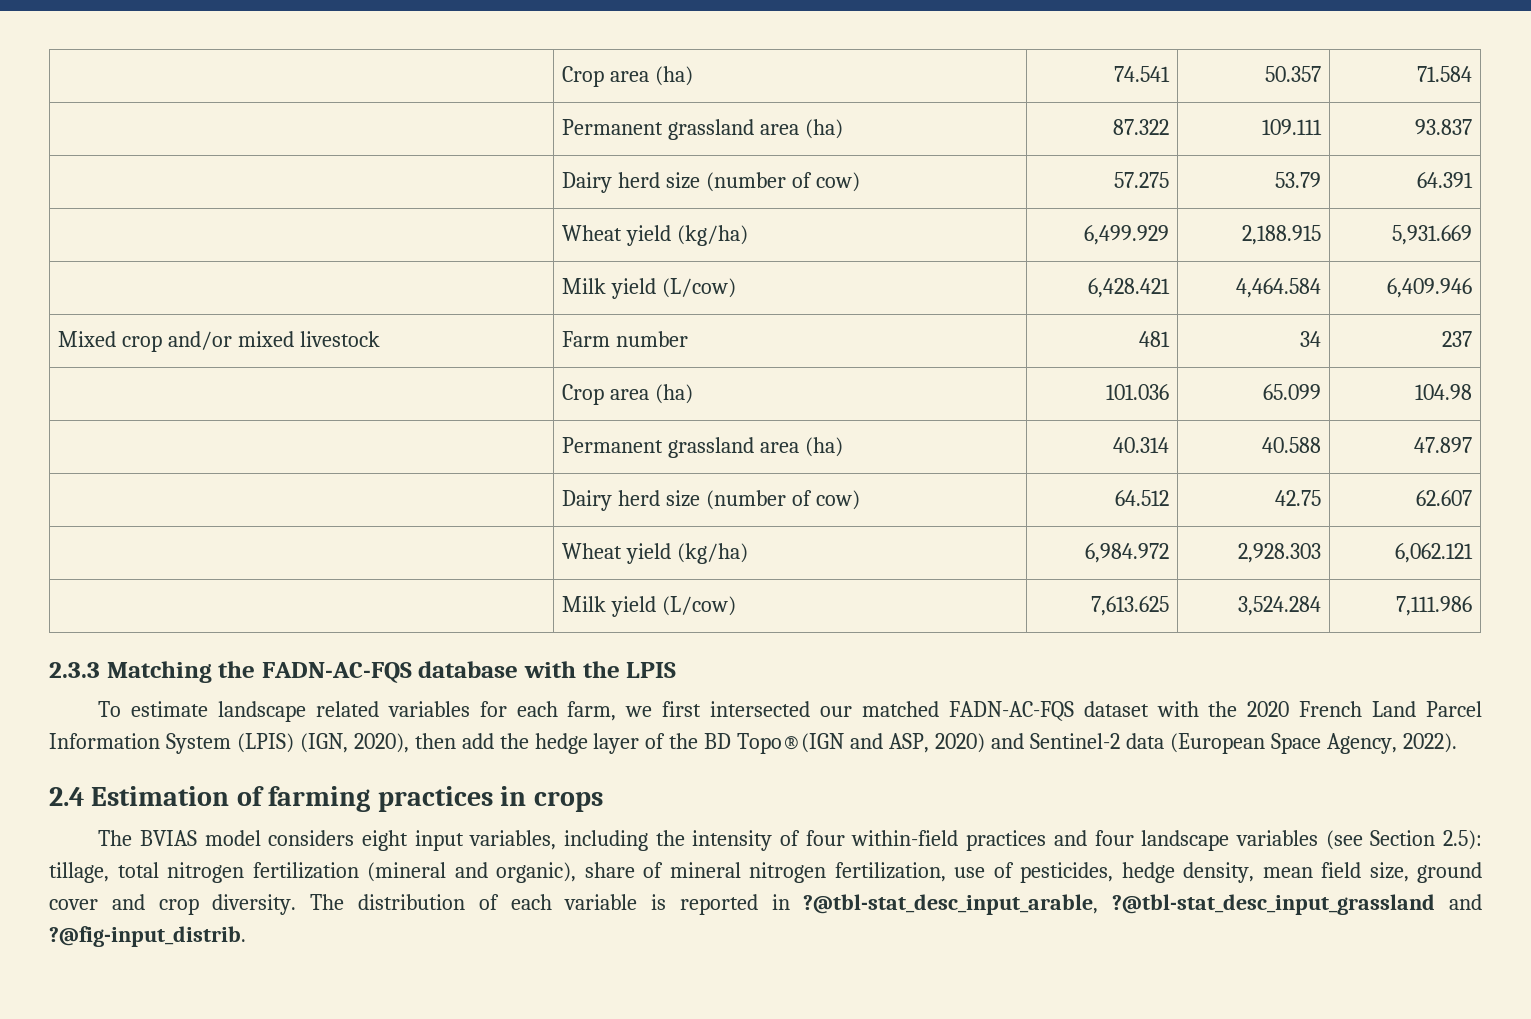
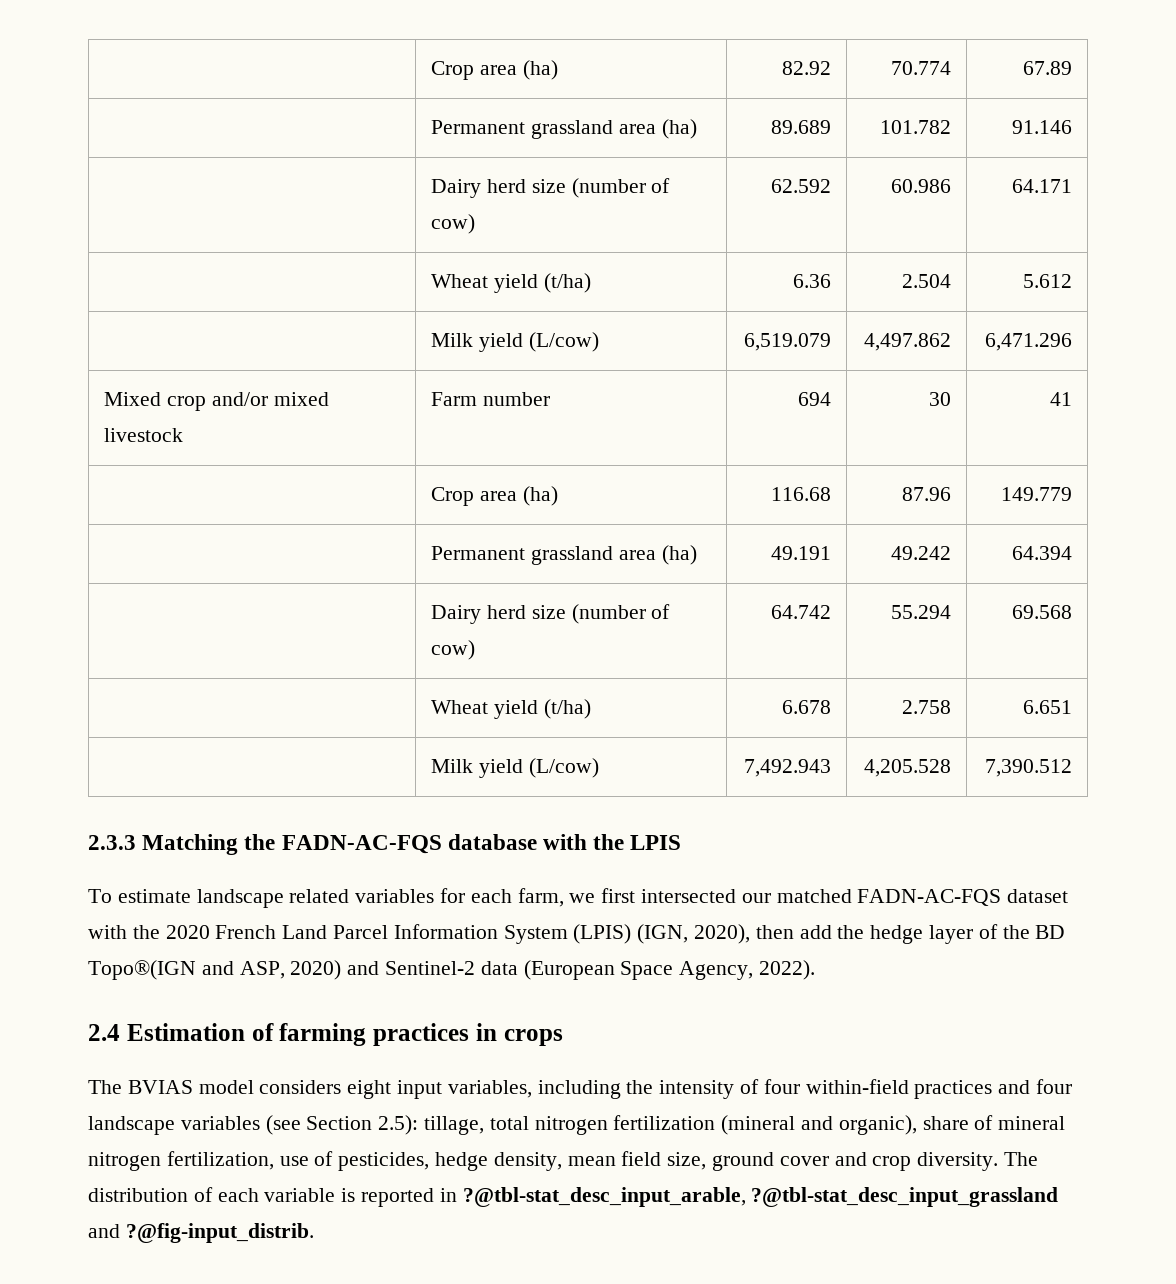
[562,66,694,87] [1113,66,1170,82] [1264,66,1321,82] [1416,66,1472,82] [562,119,844,140] [1112,119,1169,135] [1261,119,1322,135] [1414,119,1472,135] [562,172,860,193] [1113,172,1169,188] [1274,172,1321,188] [1416,172,1473,188] [562,225,749,246] [1083,225,1169,245] [1241,225,1321,245] [1391,225,1472,245] [562,278,737,299] [1087,278,1170,298] [1235,278,1321,298] [1386,278,1472,298] | Crop area (ha) | 74.541 | 50.357 | 71.584 // | Permanent grassland area (ha) | 87.322 | 109.111 | 93.837 // | Dairy herd size (number of cow) | 57.275 | 53.79 | 64.391 // | Wheat yield (kg/ha) | 6,499.929 | 2,188.915 | 5,931.669 // | Milk yield (L/cow) | 6,428.421 | 4,464.584 | 6,409.946 -> [431,60,558,80] [781,61,831,75] [890,61,951,75] [1022,61,1072,75] [431,119,697,139] [770,120,831,134] [879,120,951,134] [1011,120,1072,134] [431,178,671,198] [431,214,476,234] [770,179,831,193] [890,179,951,193] [1011,179,1072,193] [431,273,591,293] [792,274,831,288] [901,274,951,288] [1022,274,1072,288] [431,332,599,352] [743,333,831,351] [863,333,951,351] [984,333,1072,351] | Crop area (ha) | 82.92 | 70.774 | 67.89 // | Permanent grassland area (ha) | 89.689 | 101.782 | 91.146 // | Dairy herd size (number of cow) | 62.592 | 60.986 | 64.171 // | Wheat yield (t/ha) | 6.36 | 2.504 | 5.612 // | Milk yield (L/cow) | 6,519.079 | 4,497.862 | 6,471.296
[1138,331,1170,347] [1299,331,1321,347] [1441,331,1472,347] [562,384,694,405] [1105,384,1169,400] [1262,384,1321,400] [1414,384,1472,400] [562,437,844,458] [1112,437,1169,453] [1261,437,1321,453] [1413,437,1472,453] [562,490,860,511] [1114,490,1169,506] [1274,490,1321,506] [1415,490,1472,506] [562,543,749,564] [1084,543,1169,563] [1237,543,1321,563] [1394,543,1473,563] [562,596,737,617] [1090,596,1169,616] [1237,596,1321,616] [1395,596,1472,616] 481 | 34 | 237 // | Crop area (ha) | 101.036 | 65.099 | 104.98 // | Permanent grassland area (ha) | 40.314 | 40.588 | 47.897 // | Dairy herd size (number of cow) | 64.512 | 42.75 | 62.607 // | Wheat yield (kg/ha) | 6,984.972 | 2,928.303 | 6,062.121 // | Milk yield (L/cow) | 7,613.625 | 3,524.284 | 7,111.986 -> [797,392,831,406] [928,392,951,406] [1049,392,1072,406] [431,486,558,506] [770,487,831,501] [901,487,951,501] [1000,487,1072,501] [431,545,697,565] [770,546,831,560] [890,546,951,560] [1011,546,1072,560] [431,604,671,624] [431,640,476,660] [770,605,831,619] [890,605,951,619] [1011,605,1072,619] [431,699,591,719] [781,700,831,714] [901,700,951,714] [1022,700,1072,714] [431,758,599,778] [743,759,831,777] [863,759,951,777] [984,759,1072,777] 694 | 30 | 41 // | Crop area (ha) | 116.68 | 87.96 | 149.779 // | Permanent grassland area (ha) | 49.191 | 49.242 | 64.394 // | Dairy herd size (number of cow) | 64.742 | 55.294 | 69.568 // | Wheat yield (t/ha) | 6.678 | 2.758 | 6.651 // | Milk yield (L/cow) | 7,492.943 | 4,205.528 | 7,390.512

